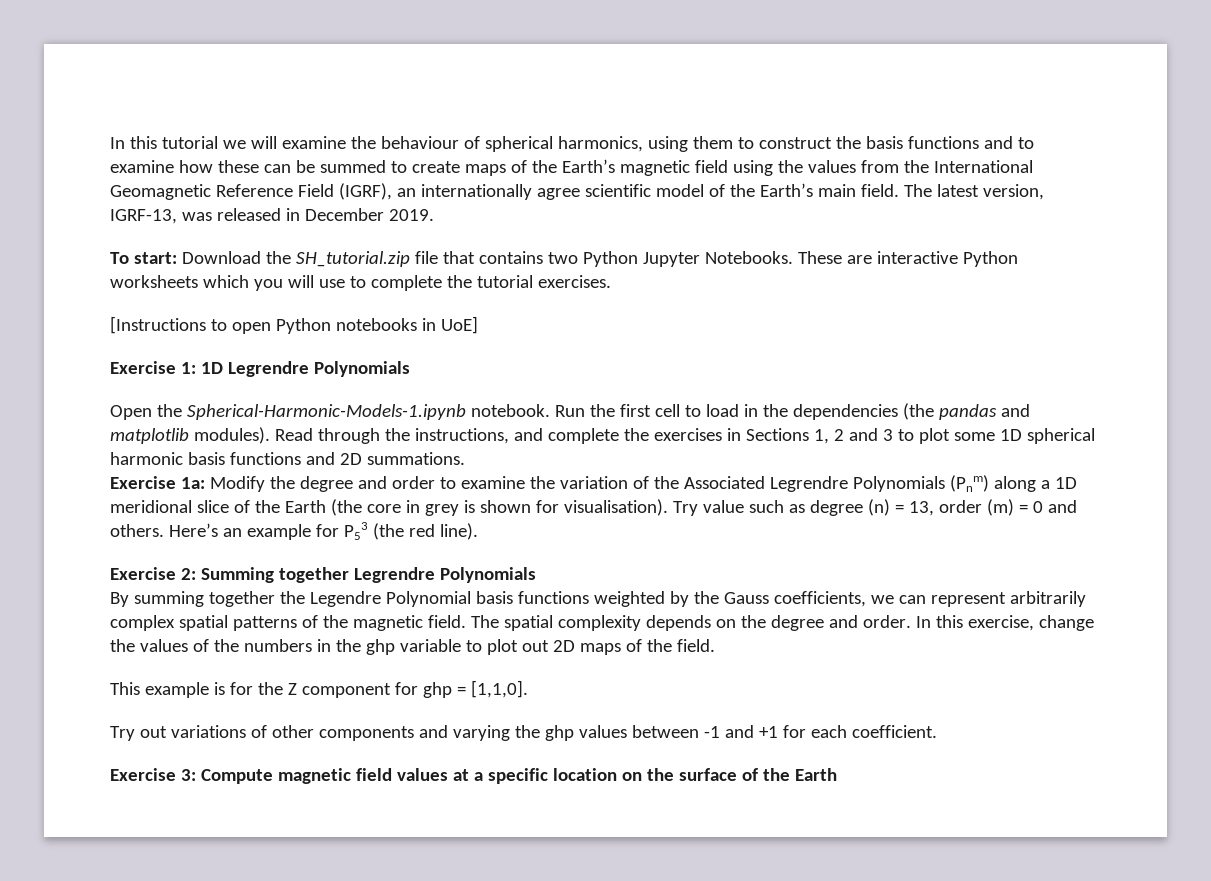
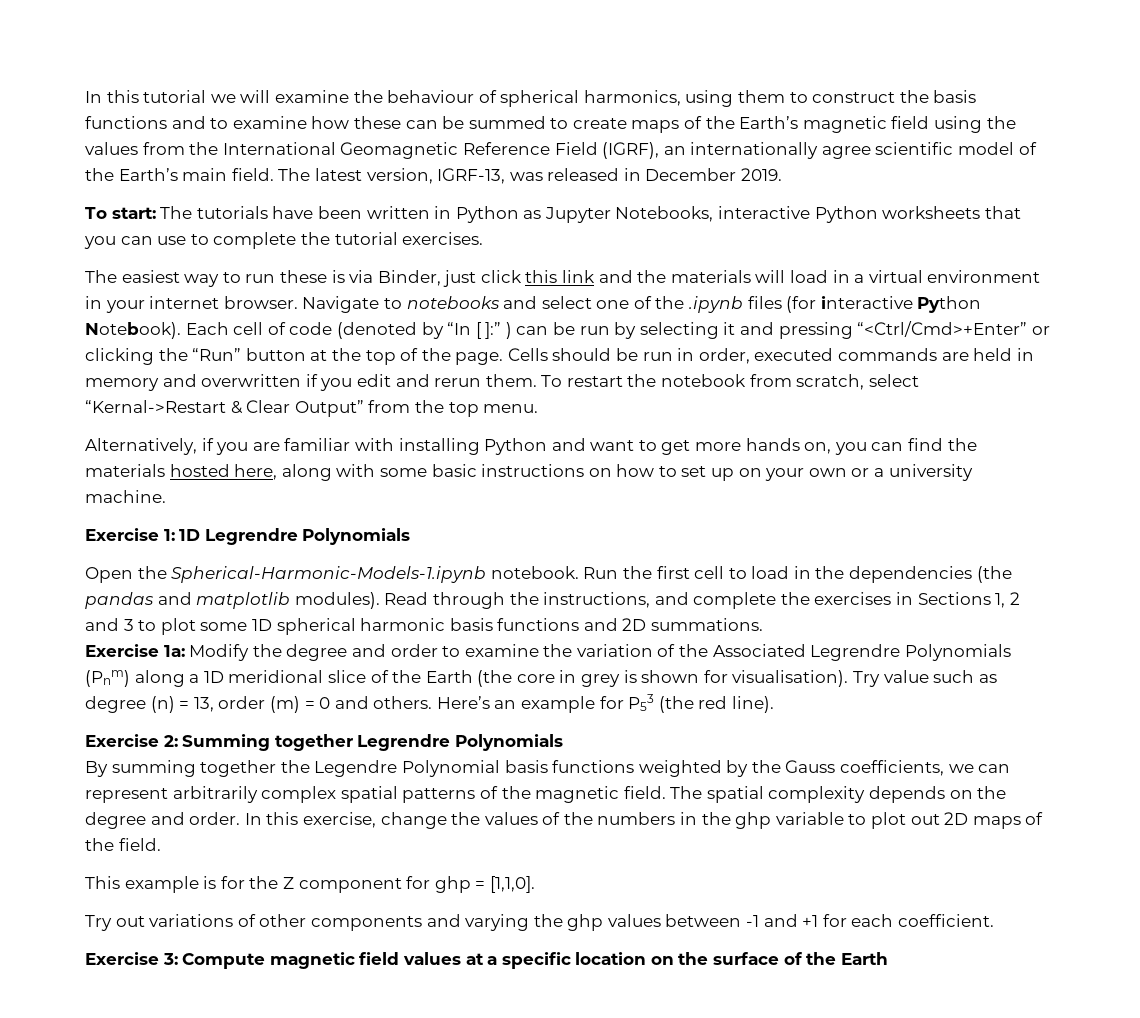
[181,251,1018,267] [110,275,314,291] Download the SH_tutorial.zip file that contains two Python Jupyter Notebooks. These are interactive Python worksheets which you will -> [160,206,1021,223] [84,236,153,249] The tutorials have been written in Python as Jupyter Notebooks, interactive Python worksheets that you can
[110,316,478,334] [Instructions to open Python notebooks in UoE] -> [85,270,1041,287] [85,296,982,313] [85,321,1050,339] [85,348,1034,365] [85,374,919,391] [85,400,539,417] [85,438,977,455] [85,464,973,481] [85,490,166,503] The easiest way to run these is via Binder, just click this link and the materials will load in a virtual environment in your internet browser. Navigate to notebooks and select one of the .ipynb files (for interactive Python Notebook). Each cell of code (denoted by “In [ ]:” ) can be run by selecting it and pressing “<Ctrl/Cmd>+Enter” or clicking the “Run” button at the top of the page. Cells should be run in order, executed commands are held in memory and overwritten if you edit and rerun them. To restart the notebook from scratch, select “Kernal->Restart & Clear Output” from the top menu. // Alternatively, if you are familiar with installing Python and want to get more hands on, you can find the materials hosted here, along with some basic instructions on how to set up on your own or a university machine.

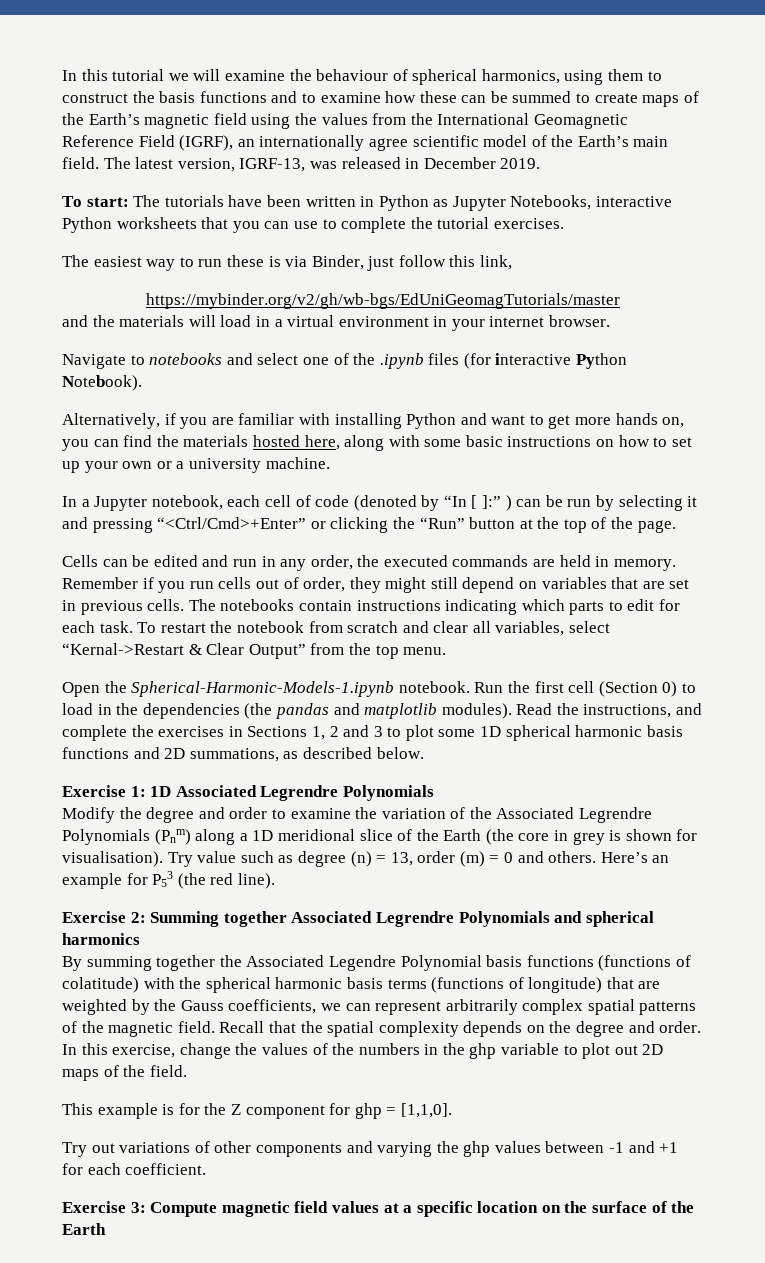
[480,270,596,283] click this link -> [398,255,513,270] [145,293,620,309] follow this link, // https://mybinder.org/v2/gh/wb-bgs/EdUniGeomagTutorials/master //
(298, 302) none -> (611, 321) //
[185,321,1050,339] [85,348,1034,365] [85,374,919,391] [85,400,539,417] Each cell of code (denoted by “In [ ]:” ) can be run by selecting it and pressing “<Ctrl/Cmd>+Enter” or clicking the “Run” button at the top of the page. Cells should be run in order, executed commands are held in memory and overwritten if you edit and rerun them. To restart the notebook from scratch, select “Kernal->Restart & Clear Output” from the top menu. -> (142, 383) none
[738,468,762,477] on -> (80, 467) none
[85,528,411,545] Exercise 1: 1D Legrendre Polynomials -> [62,495,698,511] [62,517,676,533] [62,555,676,571] [62,577,690,593] [62,599,681,615] [62,621,611,636] [62,643,447,659] In a Jupyter notebook, each cell of code (denoted by “In [ ]:” ) can be run by selecting it and pressing “<Ctrl/Cmd>+Enter” or clicking the “Run” button at the top of the page. // Cells can be edited and run in any order, the executed commands are held in memory. Remember if you run cells out of order, they might still depend on variables that are set in previous cells. The notebooks contain instructions indicating which parts to edit for each task. To restart the notebook from scratch and clear all variables, select “Kernal->Restart & Clear Output” from the top menu.
(725, 572) none -> [598,681,678,697] (Section 0)
[432,592,505,609] through -> (553, 709) none
[651,618,764,631] [85,644,185,657] summations. // Exercise 1a: -> [189,747,424,762] [62,785,434,801] summations, as described below. // Exercise 1: 1D Associated Legrendre Polynomials //
[357,734,563,751] Legrendre Polynomials -> [291,911,654,927] [62,933,140,945] Associated Legrendre Polynomials and spherical harmonics
(310, 766) none -> [246,955,325,967] Associated
(635, 766) none -> [598,955,691,971] [62,977,661,993] (functions of colatitude) with the spherical harmonic basis terms (functions of longitude) that are
[670,786,703,799] The -> [219,1021,323,1033] Recall that the

